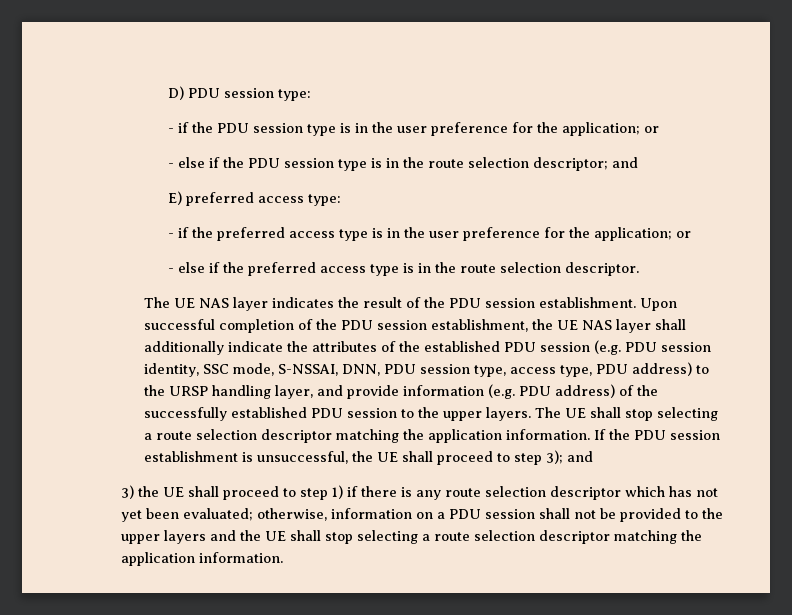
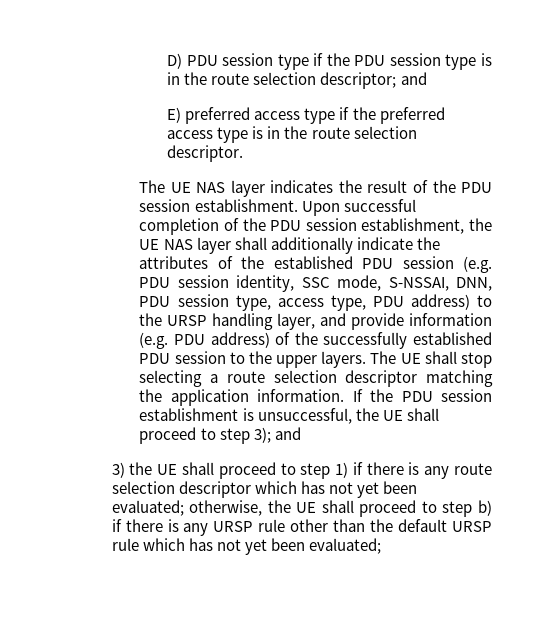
[278,89,312,101] [168,122,660,136] [168,157,206,168] type: // - if the PDU session type is in the user preference for the application; or // - else -> [277,54,309,70] type
[308,194,342,206] [168,227,692,241] [168,262,206,273] type: // - if the preferred access type is in the user preference for the application; or // - else -> [304,108,336,124] type
[330,508,723,522] [120,530,702,544] [120,552,283,566] information on a PDU session shall not be provided to the upper layers and the UE shall stop selecting a route selection descriptor matching the application information. -> [267,500,492,517] [111,519,493,536] [111,538,381,555] the UE shall proceed to step b) if there is any URSP rule other than the default URSP rule which has not yet been evaluated;

